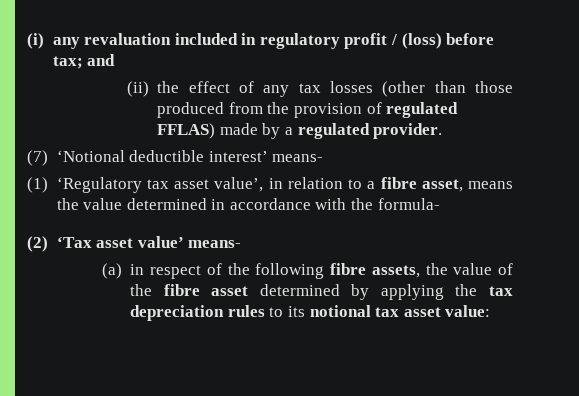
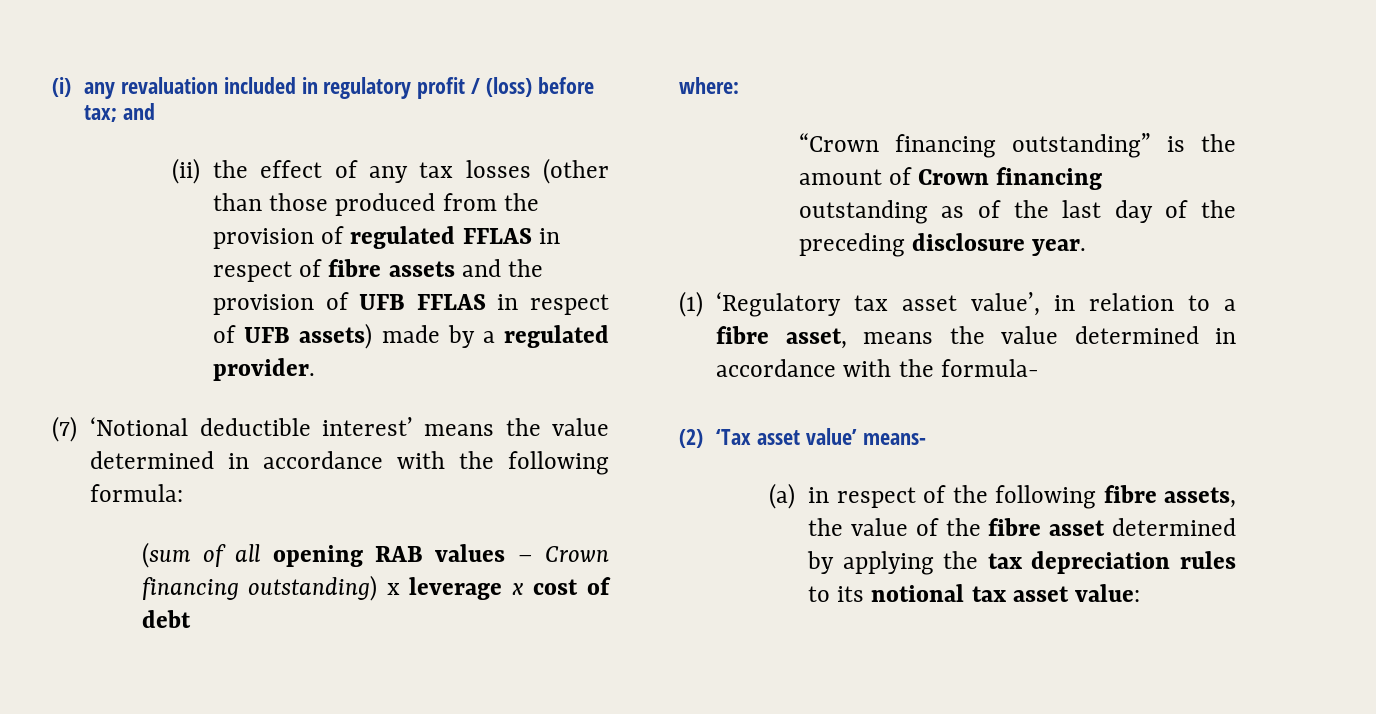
[157,123,216,139] FFLAS) -> [462,228,560,244] [213,259,543,282] [213,292,609,315] [213,323,373,349] FFLAS in respect of fibre assets and the provision of UFB FFLAS in respect of UFB assets)
[272,154,324,162] means- -> [424,418,610,436] [90,451,609,475] [90,484,184,502] [141,542,609,568] [141,575,611,601] [141,610,191,628] [679,77,739,94] [798,133,1236,158] [798,167,1103,190] [798,200,1236,224] [798,233,1087,257] means the value determined in accordance with the following formula: // (sum of all opening RAB values – Crown financing outstanding) x leverage x cost of debt // where: // “Crown financing outstanding” is the amount of Crown financing outstanding as of the last day of the preceding disclosure year.

